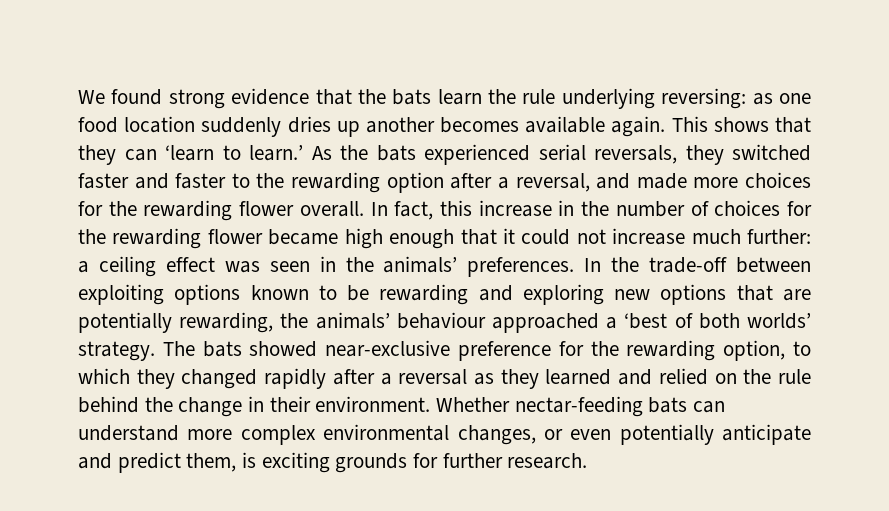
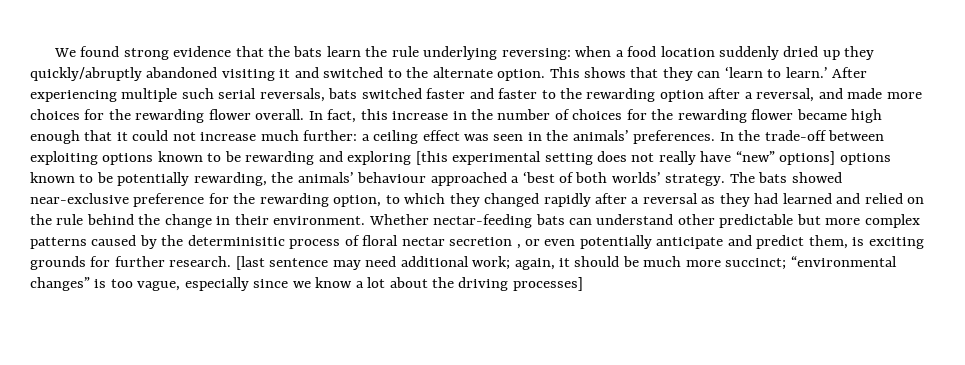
[752,93,811,105] as one -> [575,46,624,57] when a
[287,116,666,137] dries up another becomes available again. -> [783,46,875,60] [30,67,546,81] dried up they quickly/abruptly abandoned visiting it and switched to the alternate option.
[311,144,530,165] As the bats experienced -> [832,67,868,78] [30,88,214,102] After experiencing multiple such
[685,145,724,165] they -> [328,88,358,99] bats
[614,284,811,305] new options that are -> [415,151,891,165] [30,172,113,183] [this experimental setting does not really have “new” options] options known to be
(539, 379) none -> [754,193,779,204] had
[187,424,536,445] more complex environmental changes, -> [677,214,920,228] [30,235,521,249] other predictable but more complex patterns caused by the determinisitic process of floral nectar secretion ,
(588, 461) none -> [235,256,897,270] [30,277,583,291] [last sentence may need additional work; again, it should be much more succinct; “environmental changes” is too vague, especially since we know a lot about the driving processes]

